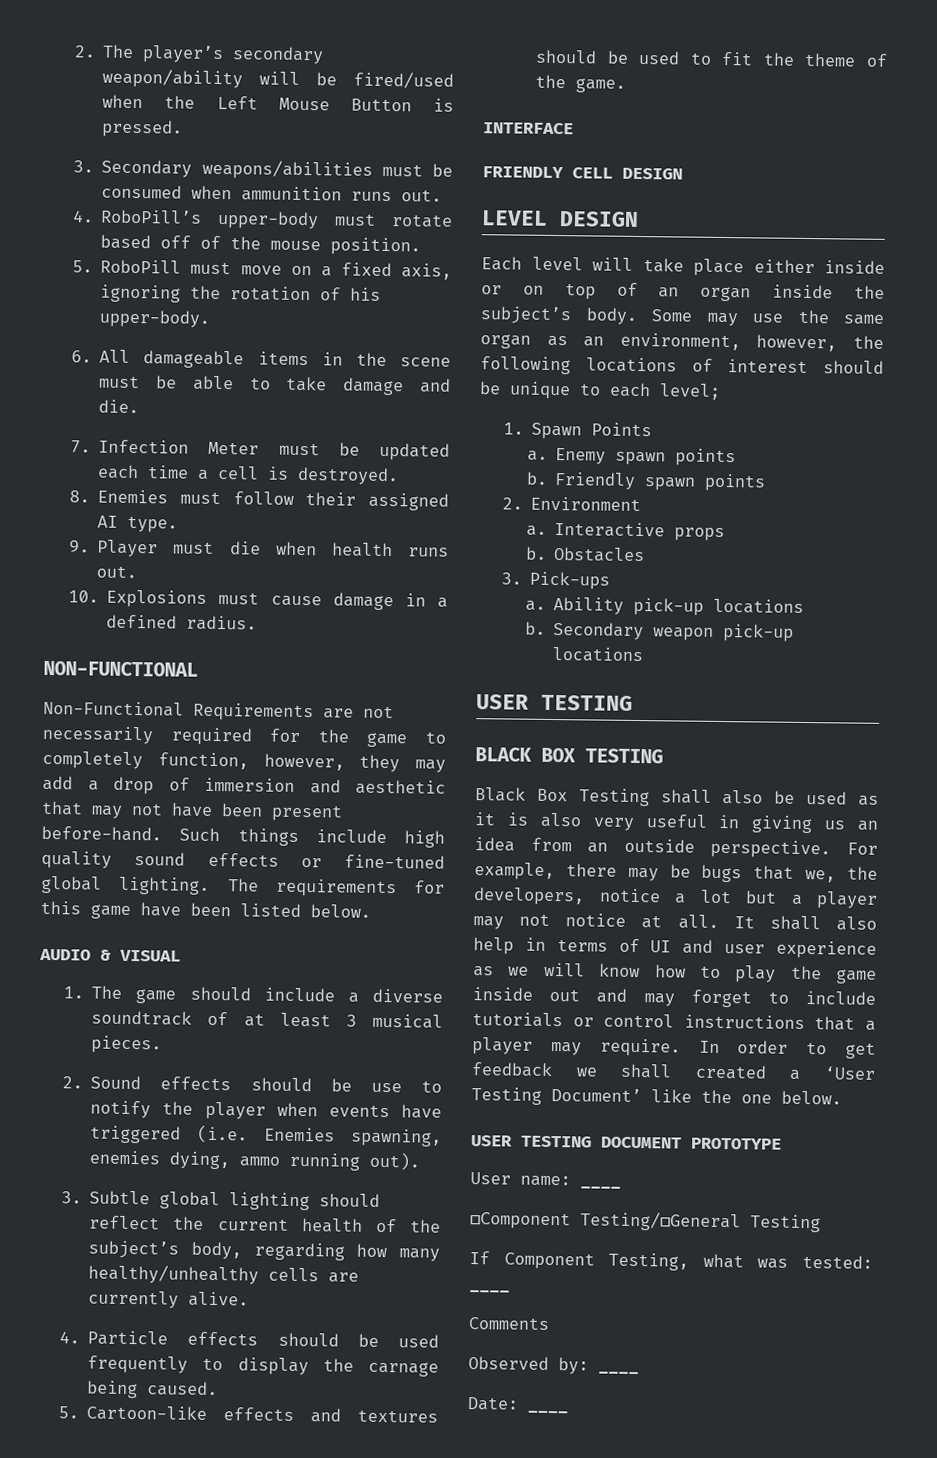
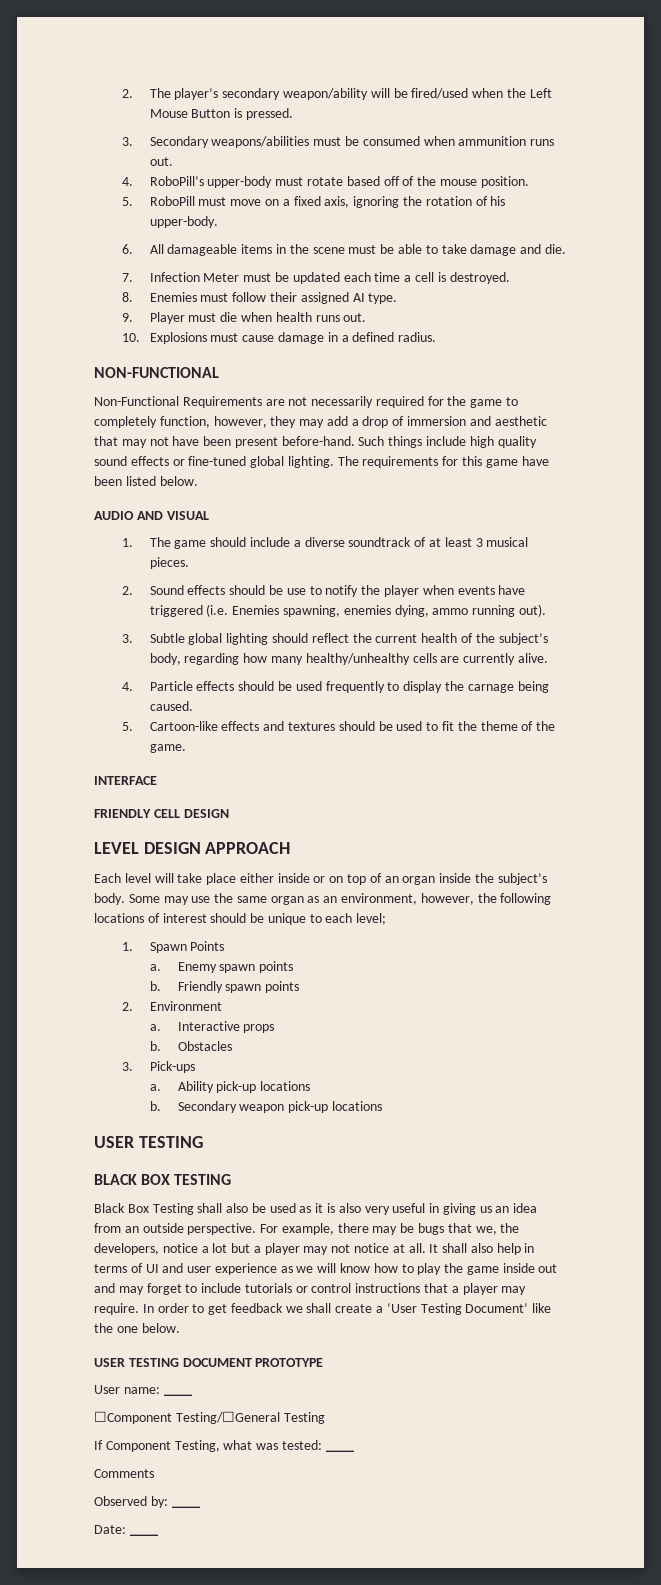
[100,949,111,961] & -> [136,511,163,520] AND
(639, 219) none -> [205,842,291,854] APPROACH
[694,1064,767,1080] created -> [335,1304,373,1313] create

